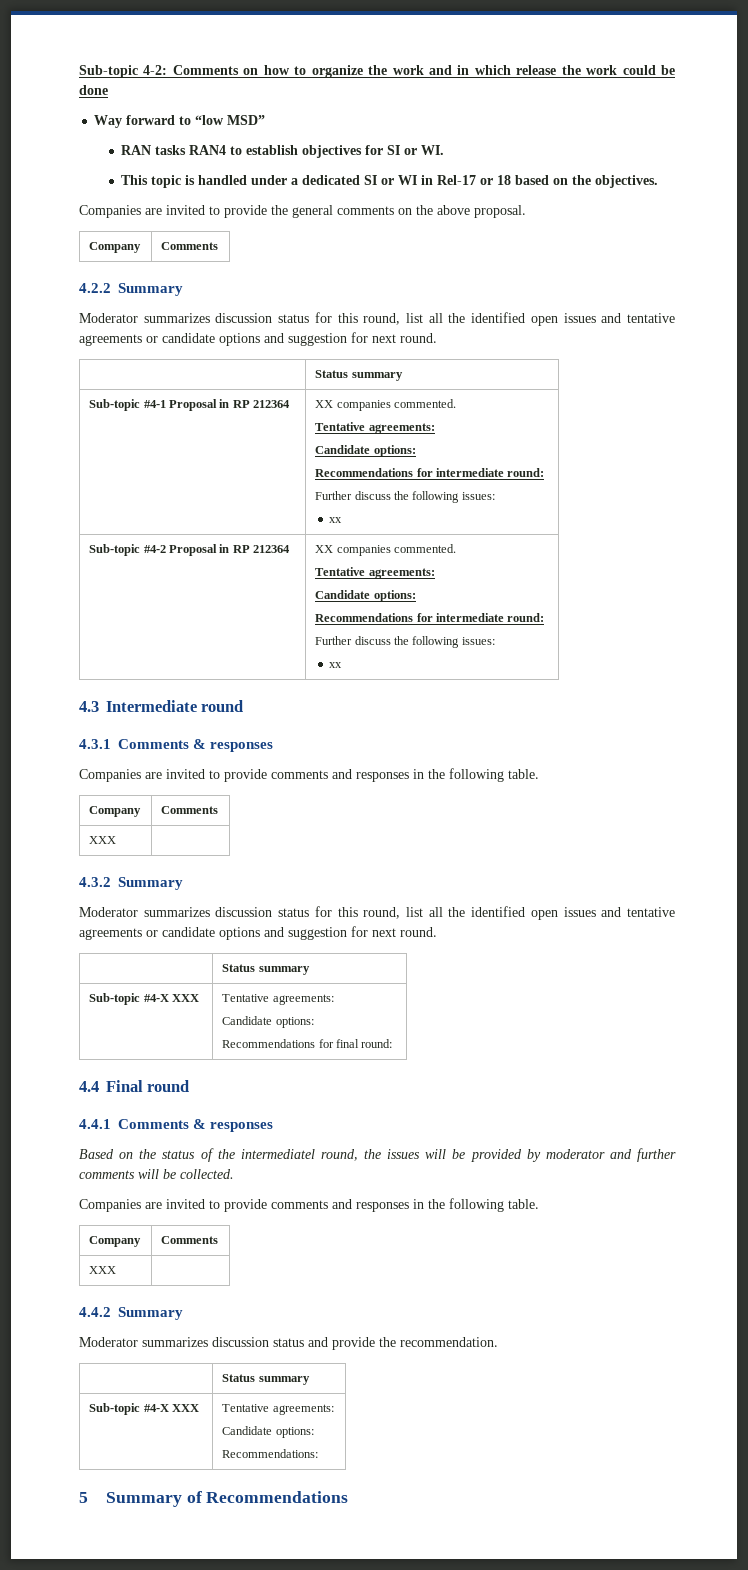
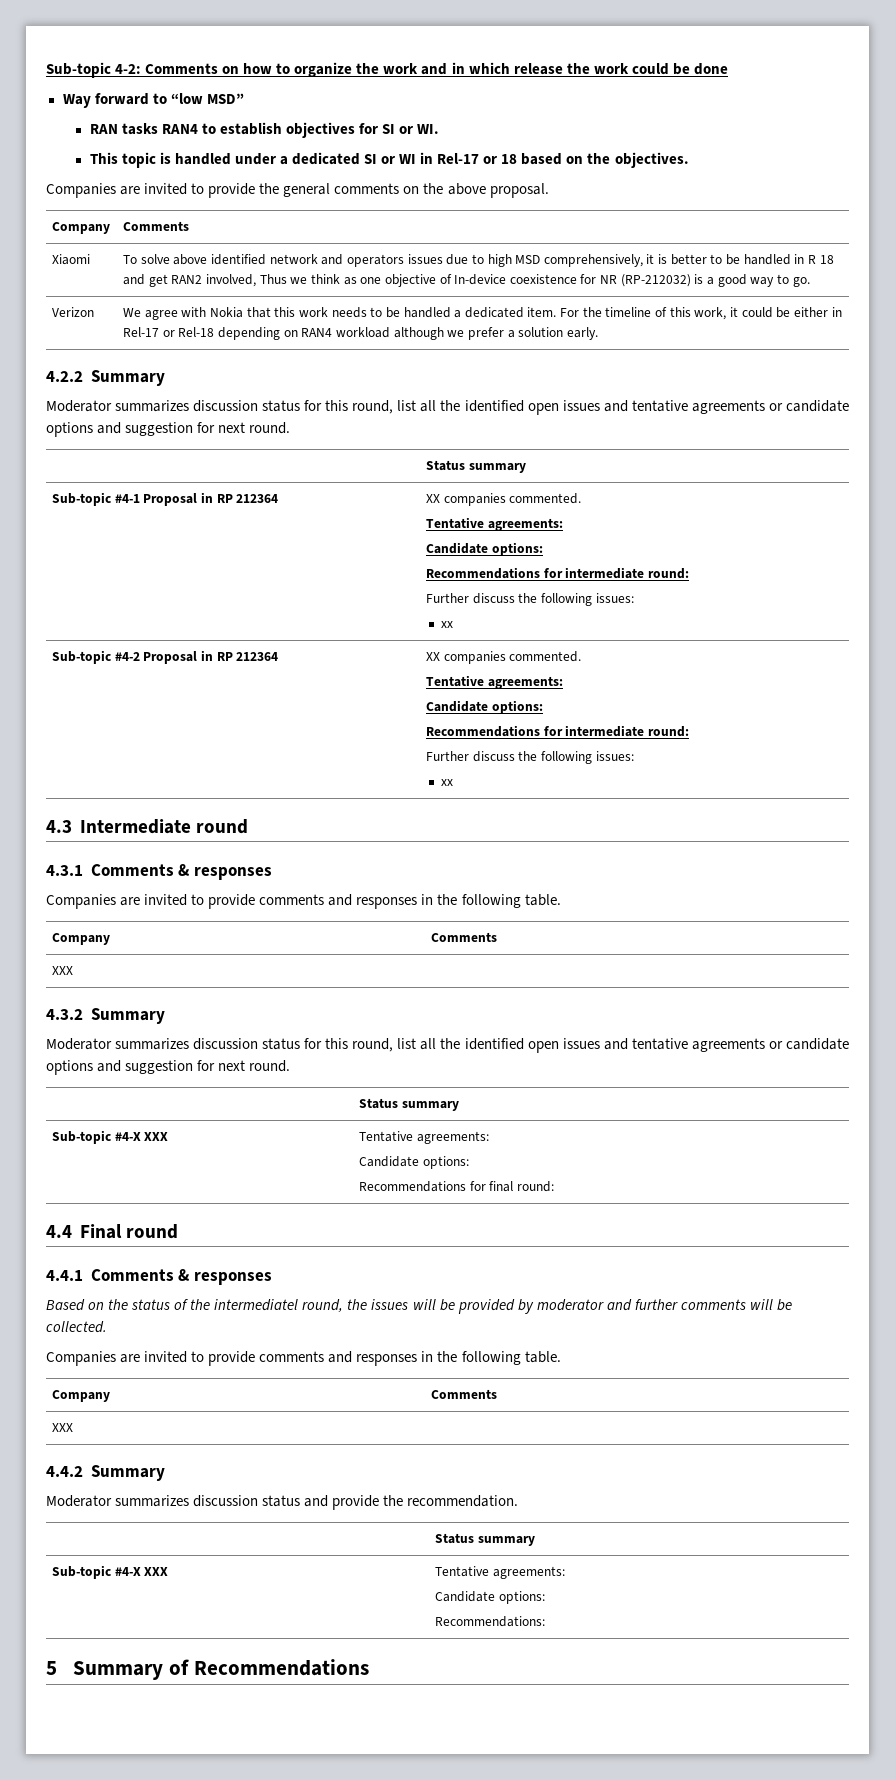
(219, 246) none -> [52,254,91,265] [123,254,834,267] [123,274,810,287] [52,307,95,317] [123,307,842,320] [123,327,598,340] // Xiaomi | To solve above identified network and operators issues due to high MSD comprehensively, it is better to be handled in R 18 and get RAN2 involved, Thus we think as one objective of In-device coexistence for NR (RP-212032) is a good way to go. // Verizon | We agree with Nokia that this work needs to be handled a dedicated item. For the timeline of this work, it could be either in Rel-17 or Rel-18 depending on RAN4 workload although we prefer a solution early.

